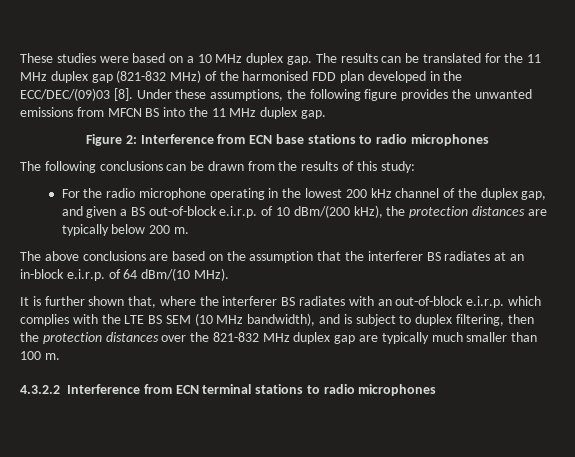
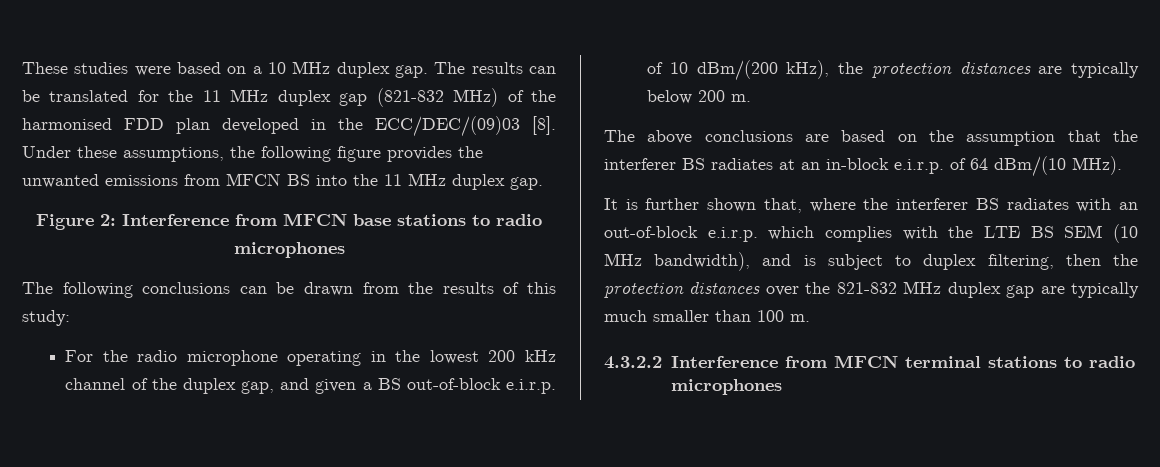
[249,135,273,144] ECN -> [283,213,347,226] MFCN
[175,385,199,394] ECN -> [833,355,898,368] MFCN

